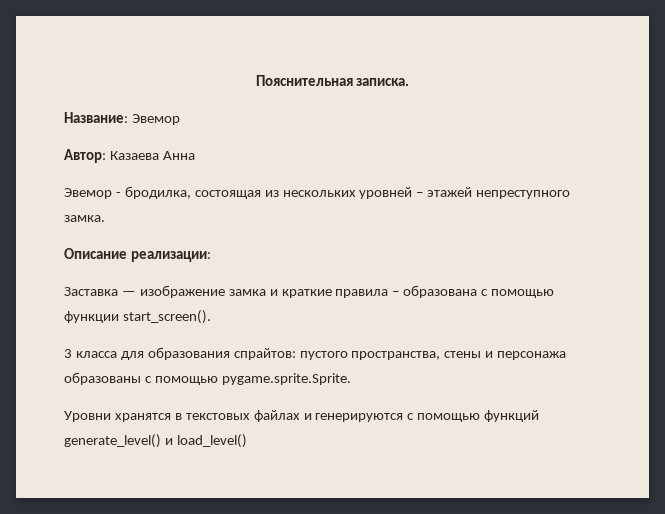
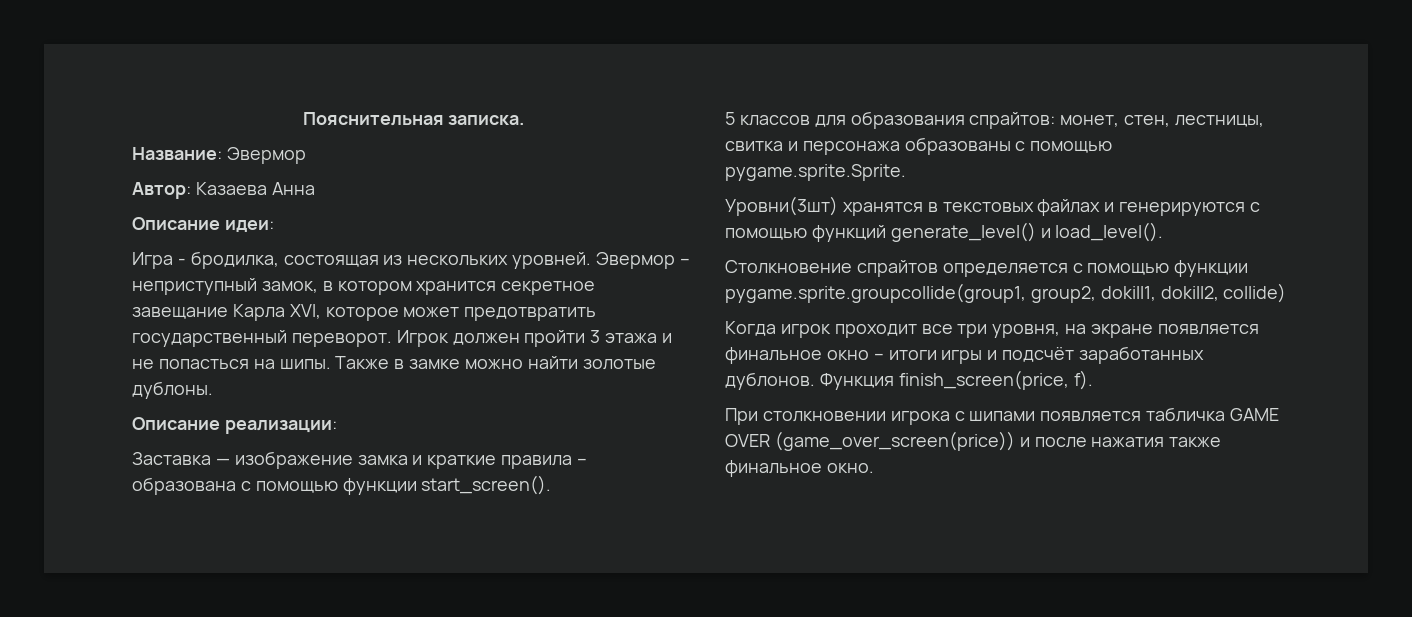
[131,114,180,125] Эвемор -> [226,147,306,164] Эвермор
[64,188,112,199] Эвемор -> [132,217,274,232] [132,252,173,269] Описание идеи: // Игра
[359,187,571,199] [64,215,105,222] уровней – этажей непреступного замка. -> [512,252,690,269] [132,278,596,295] [132,304,597,321] [132,330,673,347] [132,356,656,370] [132,381,213,399] уровней. Эвермор – неприступный замок, в котором хранится секретное завещание Карла XVI, которое может предотвратить государственный переворот. Игрок должен пройти 3 этажа и не попасться на шипы. Также в замке можно найти золотые дублоны.
[64,349,117,358] 3 класса -> [725,112,810,126] 5 классов
[299,351,482,360] пустого пространства, стены -> [1060,115,1265,127] [725,141,783,151] монет, стен, лестницы, свитка
[64,411,111,422] Уровни -> [725,196,838,216] Уровни(3шт)
[176,434,247,448] load_level() -> [1055,222,1164,242] [725,260,1249,277] [725,283,1287,303] [725,321,1259,338] [725,346,1205,364] [725,370,1093,390] [725,407,1280,425] [725,431,1222,451] [725,460,874,477] load_level(). // Столкновение спрайтов определяется с помощью функции pygame.sprite.groupcollide(group1, group2, dokill1, dokill2, collide) // Когда игрок проходит все три уровня, на экране появляется финальное окно – итоги игры и подсчёт заработанных дублонов. Функция finish_screen(price, f). // При столкновении игрока с шипами появляется табличка GAME OVER (game_over_screen(price)) и после нажатия также финальное окно.

